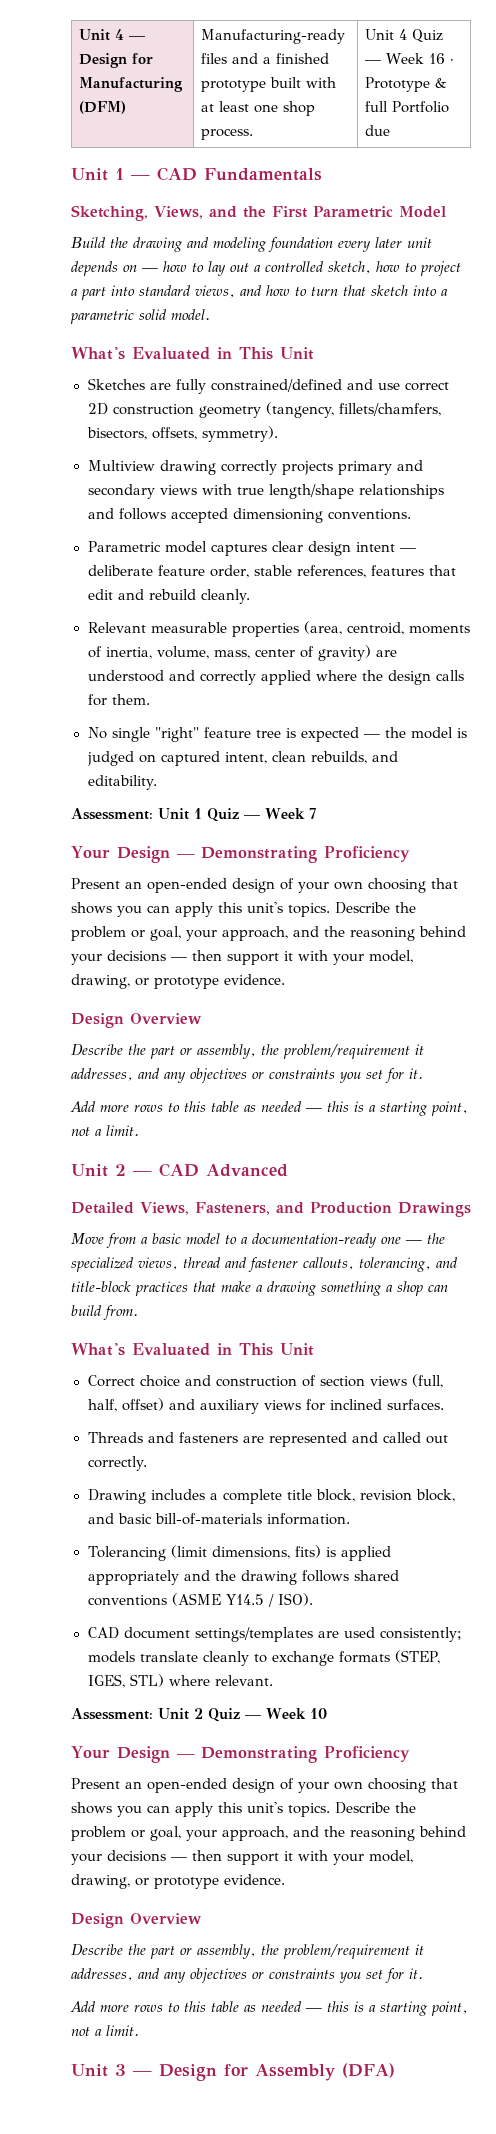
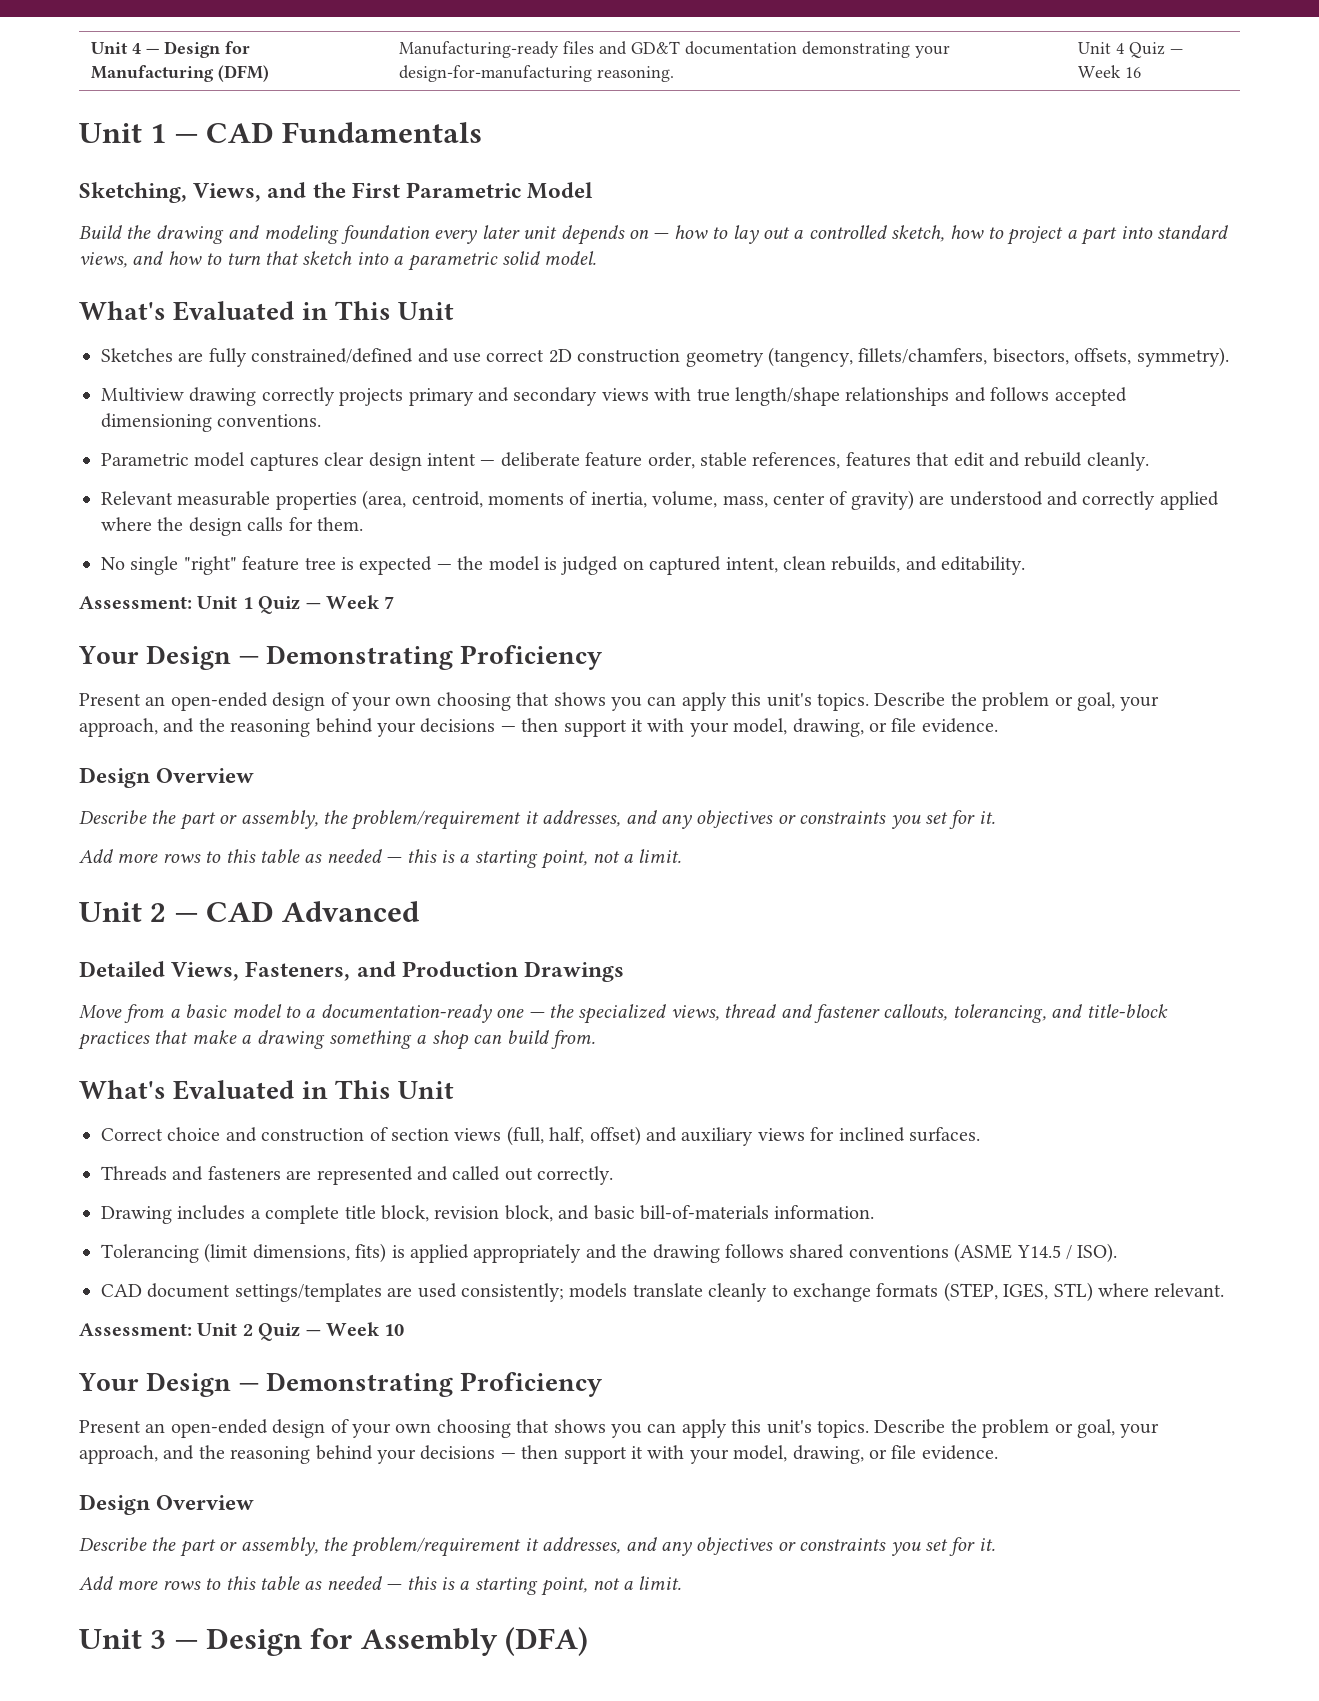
[263,53,330,64] [201,77,337,92] [201,101,316,116] [201,128,254,140] a finished prototype built with at least one shop process. -> [630,41,950,58] [398,65,674,82] GD&T documentation demonstrating your design-for-manufacturing reasoning.
[450,59,455,64] [365,77,447,92] [365,101,450,113] [365,125,391,136] · Prototype & full Portfolio due -> (1141, 72) none
[154,977,219,989] prototype -> [891,718,917,732] file
[154,1877,219,1889] prototype -> [891,1445,917,1459] file

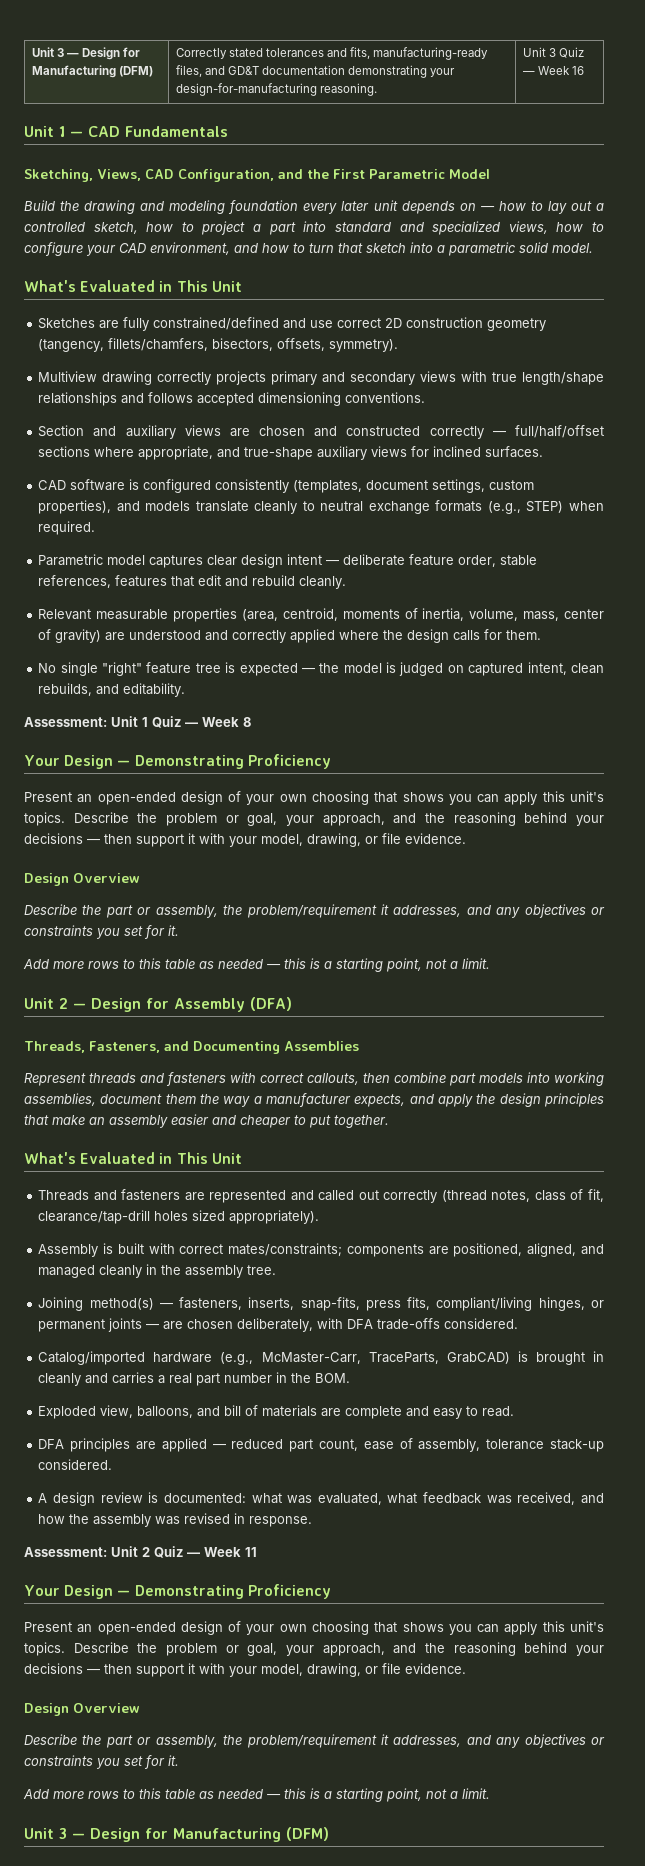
[90,42,141,54] Unit 4 -> [31,47,64,57] Unit 3
[398,41,594,58] Manufacturing-ready files -> [175,47,489,60] [175,65,202,77] Correctly stated tolerances and fits, manufacturing-ready files,
[1115,43,1124,54] 4 -> [548,48,556,57] 3
(262, 192) none -> [145,169,274,182] CAD Configuration,
[79,252,127,268] views, -> [399,221,605,235] [24,242,230,256] and specialized views, how to configure your CAD environment,
(322, 420) none -> [38,425,605,439] [38,446,544,460] [38,479,535,493] [38,500,604,514] [38,521,96,535] // Section and auxiliary views are chosen and constructed correctly — full/half/offset sections where appropriate, and true-shape auxiliary views for inclined surfaces. // CAD software is configured consistently (templates, document settings, custom properties), and models translate cleanly to neutral exchange formats (e.g., STEP) when required.
[384,596,395,609] 7 -> [243,717,251,727] 8
[206,901,421,922] [79,961,625,982] [79,1004,1168,1024] [78,1030,595,1050] [79,1080,455,1100] [101,1126,980,1146] CAD Advanced // Detailed Views, Fasteners, and Production Drawings // Move from a basic model to a documentation-ready one — the specialized views, thread and fastener callouts, tolerancing, and title-block practices that make a drawing something a shop can build from. // What's Evaluated in This Unit // Correct choice and construction of section views (full, half, offset) and auxiliary views for inclined surfaces. -> [91,997,292,1012] [24,1041,359,1054] [24,1072,604,1086] [24,1093,604,1107] [24,1114,389,1128] [24,1152,242,1164] Design for Assembly (DFA) // Threads, Fasteners, and Documenting Assemblies // Represent threads and fasteners with correct callouts, then combine part models into working assemblies, document them the way a manufacturer expects, and apply the design principles that make an assembly easier and cheaper to put together. // What's Evaluated in This Unit
[537,1166,614,1185] [101,1205,875,1224] [101,1243,1118,1263] [101,1282,1225,1302] correctly. // Drawing includes a complete title block, revision block, and basic bill-of-materials information. // Tolerancing (limit dimensions, fits) is applied appropriately and the drawing follows shared conventions (ASME Y14.5 / ISO). // CAD document settings/templates are used consistently; models translate cleanly to exchange formats (STEP, IGES, STL) where relevant. -> [383,1189,604,1203] [38,1210,320,1224] [38,1243,604,1257] [38,1264,277,1278] [38,1297,604,1311] [38,1318,519,1332] [38,1351,604,1365] [38,1372,351,1386] [38,1405,515,1419] [38,1438,604,1452] [38,1459,113,1470] [38,1492,604,1506] [38,1513,313,1527] correctly (thread notes, class of fit, clearance/tap-drill holes sized appropriately). // Assembly is built with correct mates/constraints; components are positioned, aligned, and managed cleanly in the assembly tree. // Joining method(s) — fasteners, inserts, snap-fits, press fits, compliant/living hinges, or permanent joints — are chosen deliberately, with DFA trade-offs considered. // Catalog/imported hardware (e.g., McMaster-Carr, TraceParts, GrabCAD) is brought in cleanly and carries a real part number in the BOM. // Exploded view, balloons, and bill of materials are complete and easy to read. // DFA principles are applied — reduced part count, ease of assembly, tolerance stack-up considered. // A design review is documented: what was evaluated, what feedback was received, and how the assembly was revised in response.
[384,1324,405,1336] 10 -> [245,1547,257,1557] 11
[360,1627,589,1656] Assembly (DFA) -> [173,1827,329,1842] Manufacturing (DFM)

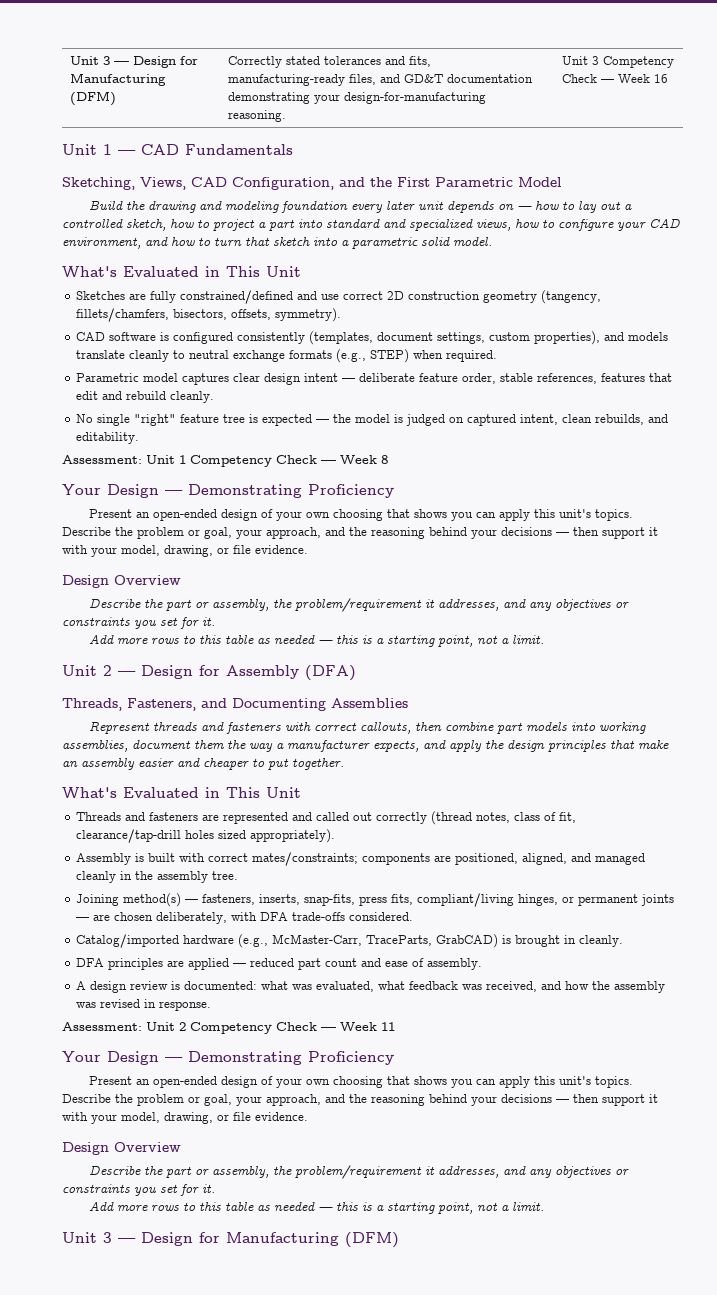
[558,47,584,58] Quiz -> [603,56,675,68] [562,74,598,83] Competency Check
[38,371,605,385] [38,392,426,406] [38,425,605,439] [38,446,544,460] // Multiview drawing correctly projects primary and secondary views with true length/shape relationships and follows accepted dimensioning conventions. // Section and auxiliary views are chosen and constructed correctly — full/half/offset sections where appropriate, and true-shape auxiliary views for inclined surfaces. -> (342, 315) none
[38,608,605,622] [38,629,542,643] // Relevant measurable properties (area, centroid, moments of inertia, volume, mass, center of gravity) are understood and correctly applied where the design calls for them. -> (215, 397) none
[152,716,181,728] Quiz -> [190,455,317,467] Competency Check
[38,1372,351,1386] [38,1405,515,1419] cleanly and carries a real part number in the BOM. // Exploded view, balloons, and bill of materials are complete and easy to read. -> [579,935,624,947] cleanly.
[318,1438,604,1452] [38,1459,113,1470] count, ease of assembly, tolerance stack-up considered. -> [325,958,483,970] count and ease of assembly.
[154,1546,183,1558] Quiz -> [190,1022,317,1034] Competency Check

